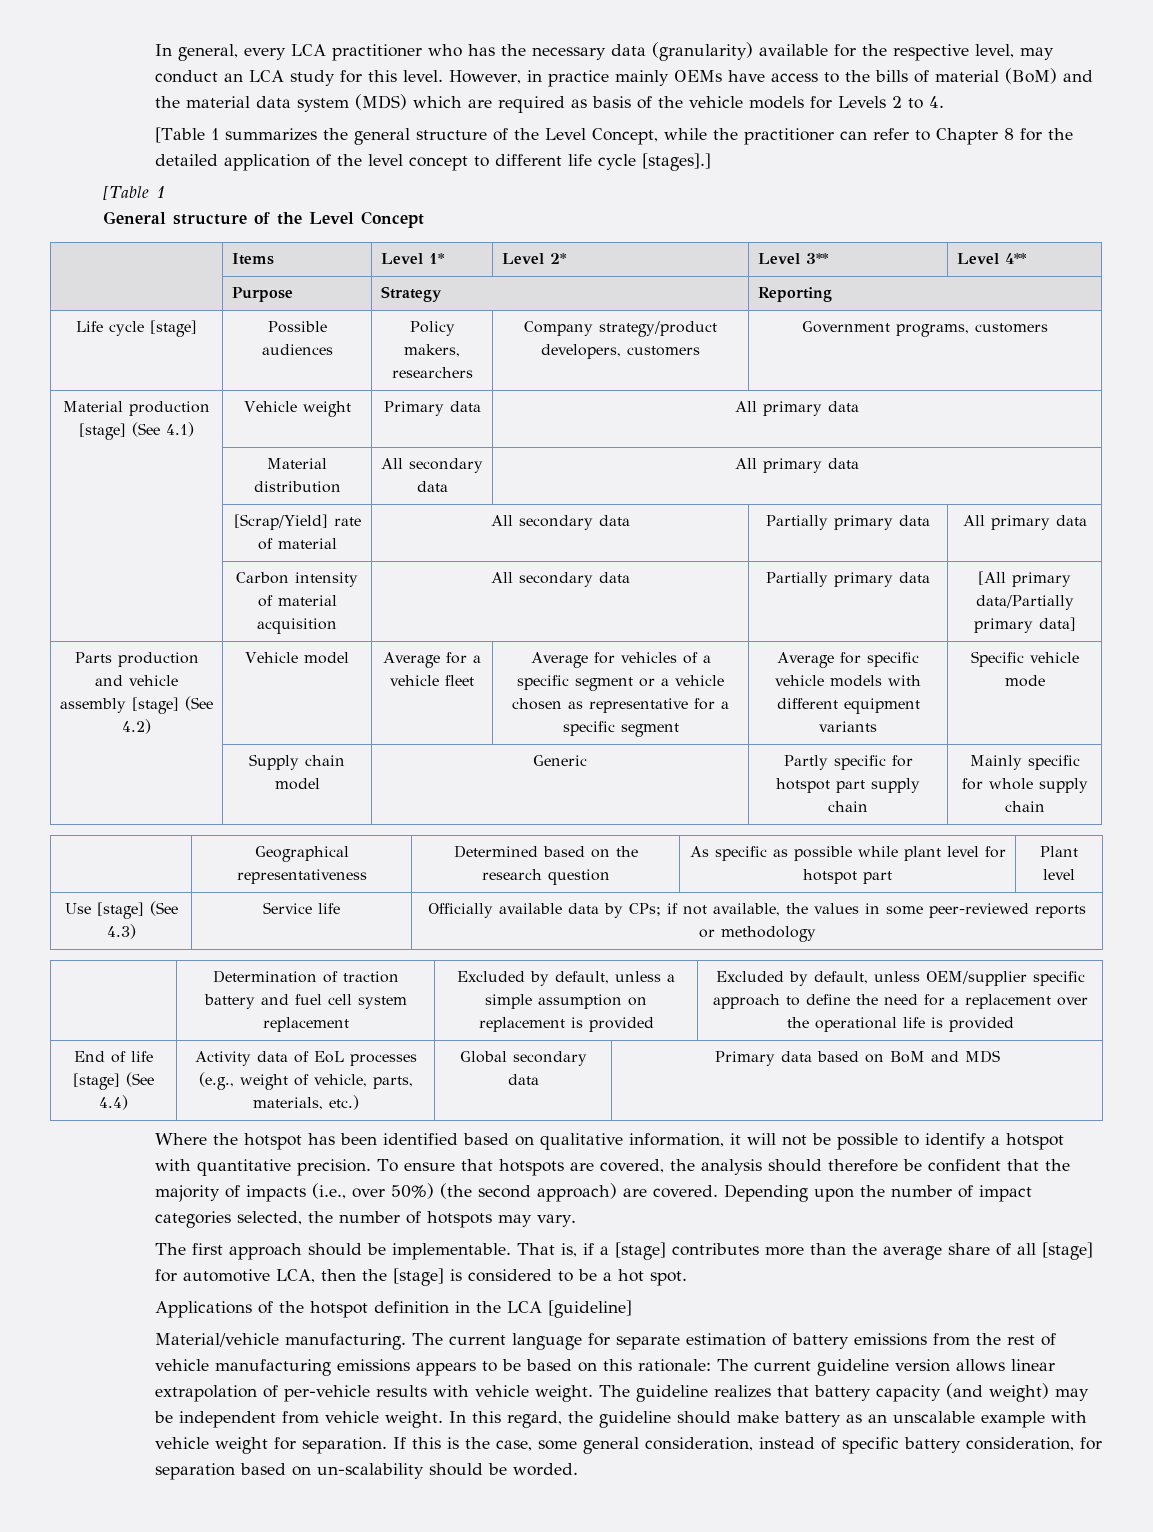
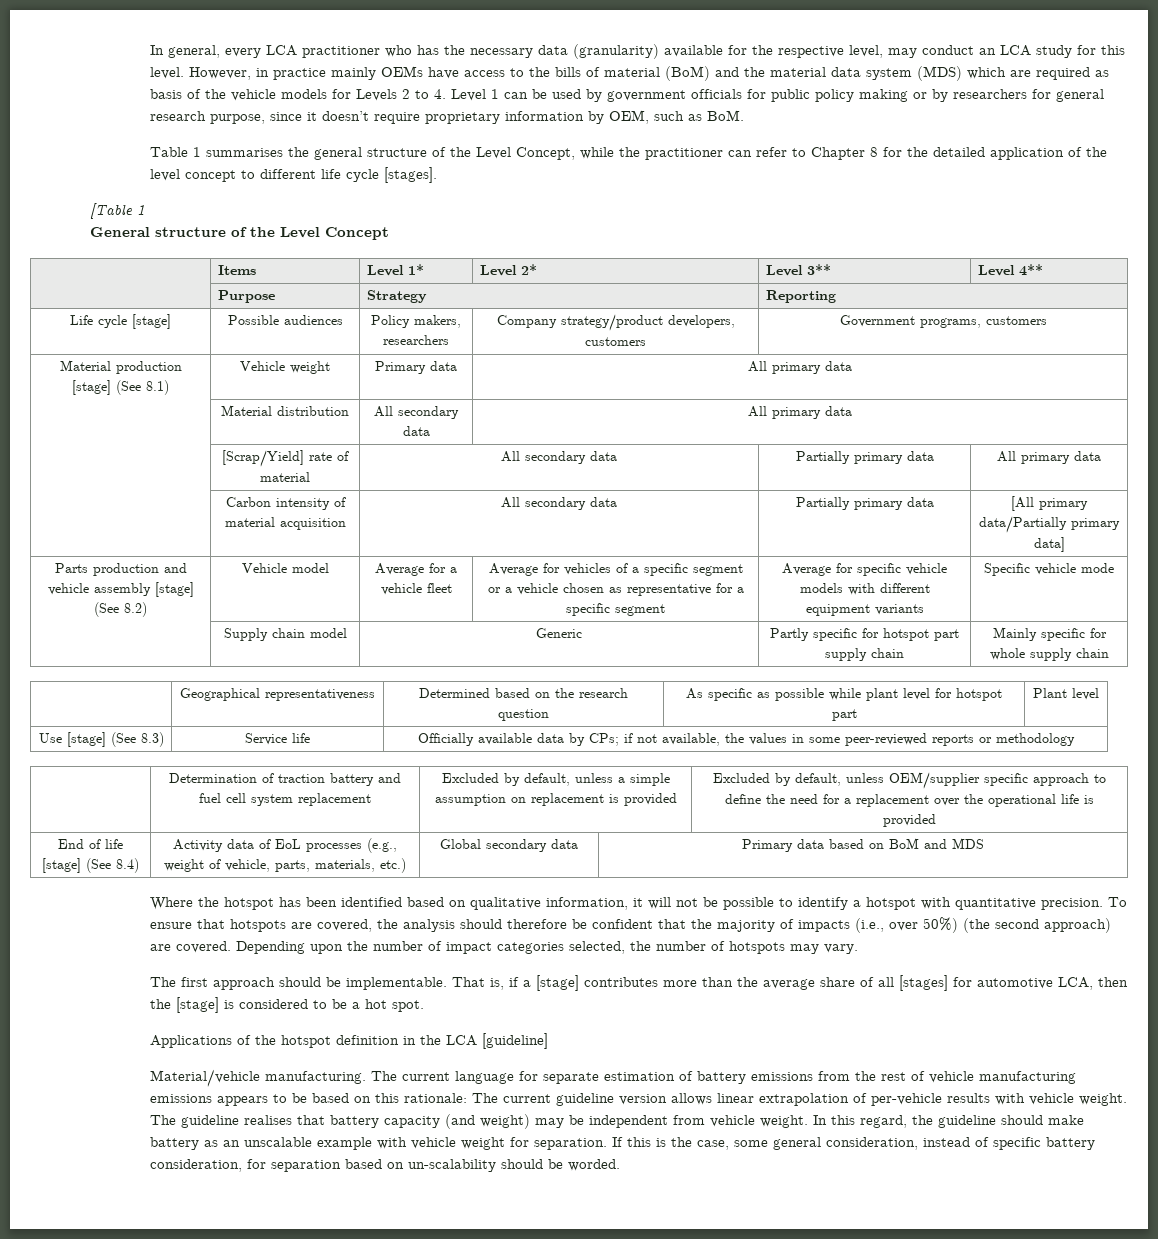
[155,127,318,143] // [Table 1 summarizes -> [450,89,1104,102] [149,110,744,124] [149,147,283,157] Level 1 can be used by government officials for public policy making or by researchers for general research purpose, since it doesn’t require proprietary information by OEM, such as BoM. // Table 1 summarises
[642,153,712,171] [stages].] -> [383,167,437,183] [stages].
[166,422,194,437] 4.1) -> [146,380,169,395] 8.1)
[122,719,151,734] 4.2) -> [124,602,147,617] 8.2)
[106,924,136,939] 4.3) -> [140,732,164,747] 8.3)
[99,1095,128,1110] 4.4) -> [116,858,139,873] 8.4)
[1042,1242,1094,1260] [stage] -> [898,975,948,991] [stages]
[714,1385,772,1398] realizes -> [243,1115,292,1125] realises

